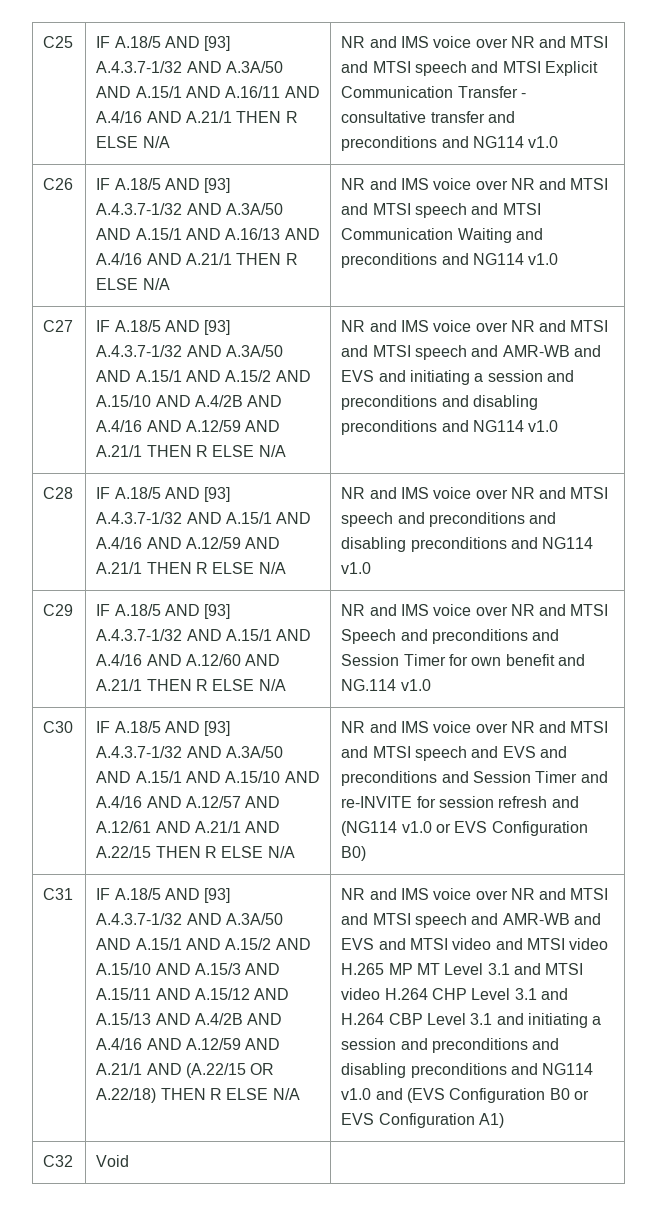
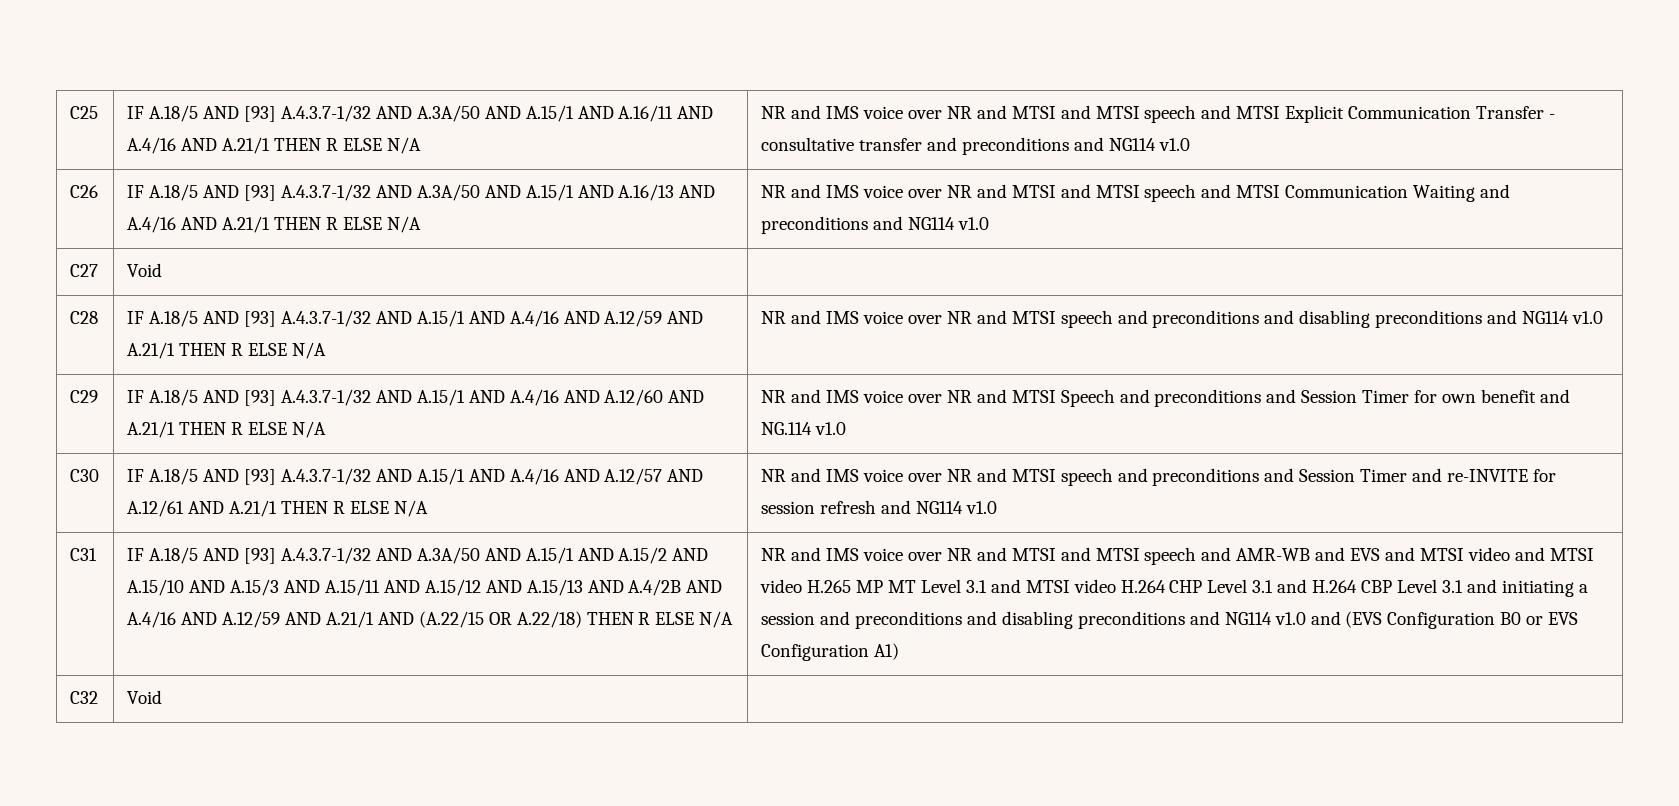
[96,320,231,335] [96,345,283,357] [96,370,311,382] [96,395,283,407] [96,420,281,432] [96,445,286,457] [341,320,609,332] [341,345,601,360] [341,370,574,385] [341,395,538,410] [341,420,559,435] IF A.18/5 AND [93] A.4.3.7-1/32 AND A.3A/50 AND A.15/1 AND A.15/2 AND A.15/10 AND A.4/2B AND A.4/16 AND A.12/59 AND A.21/1 THEN R ELSE N/A | NR and IMS voice over NR and MTSI and MTSI speech and AMR-WB and EVS and initiating a session and preconditions and disabling preconditions and NG114 v1.0 -> [126,263,162,277] Void |
[225,746,283,758] [96,771,281,783] A.3A/50 AND A.15/1 AND A.15/10 -> [416,468,465,485] A.15/1
[245,821,281,833] [96,846,152,858] AND A.22/15 -> (277, 508) none
[341,746,536,761] and MTSI speech and EVS -> [1060,468,1113,486] speech
[341,821,588,836] [341,846,367,861] (NG114 v1.0 or EVS Configuration B0) -> [915,501,997,514] NG114 v1.0

